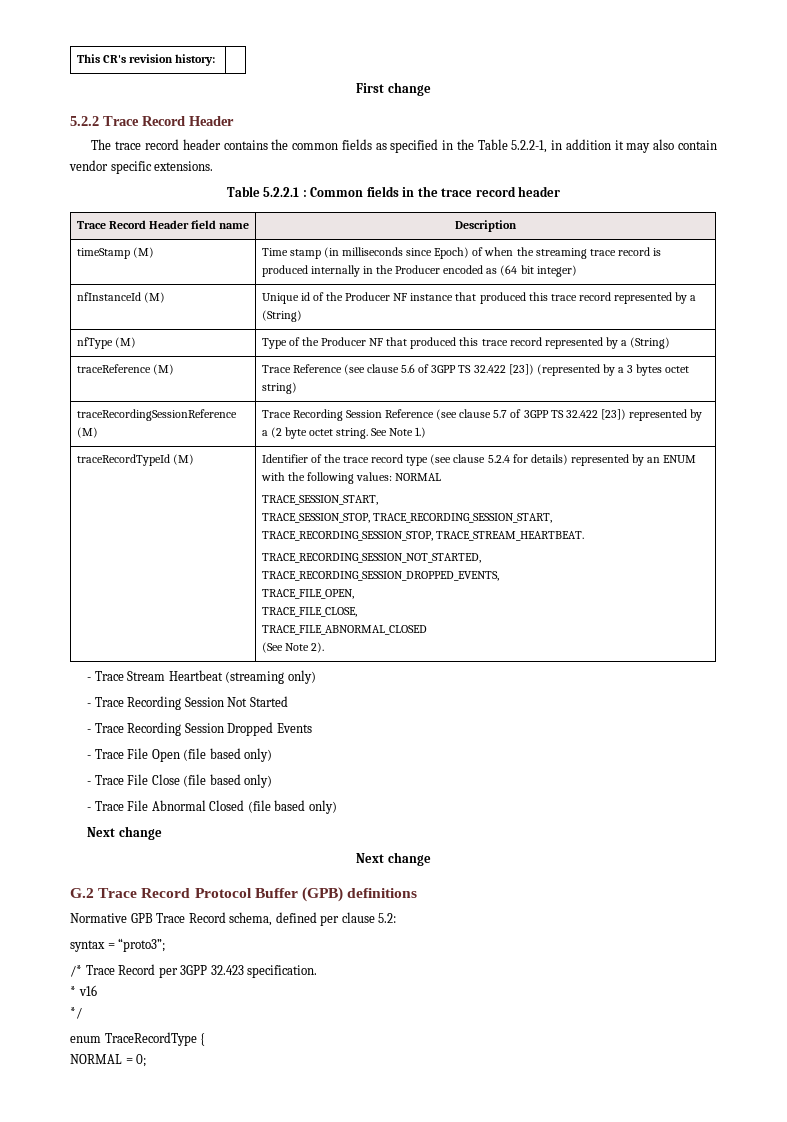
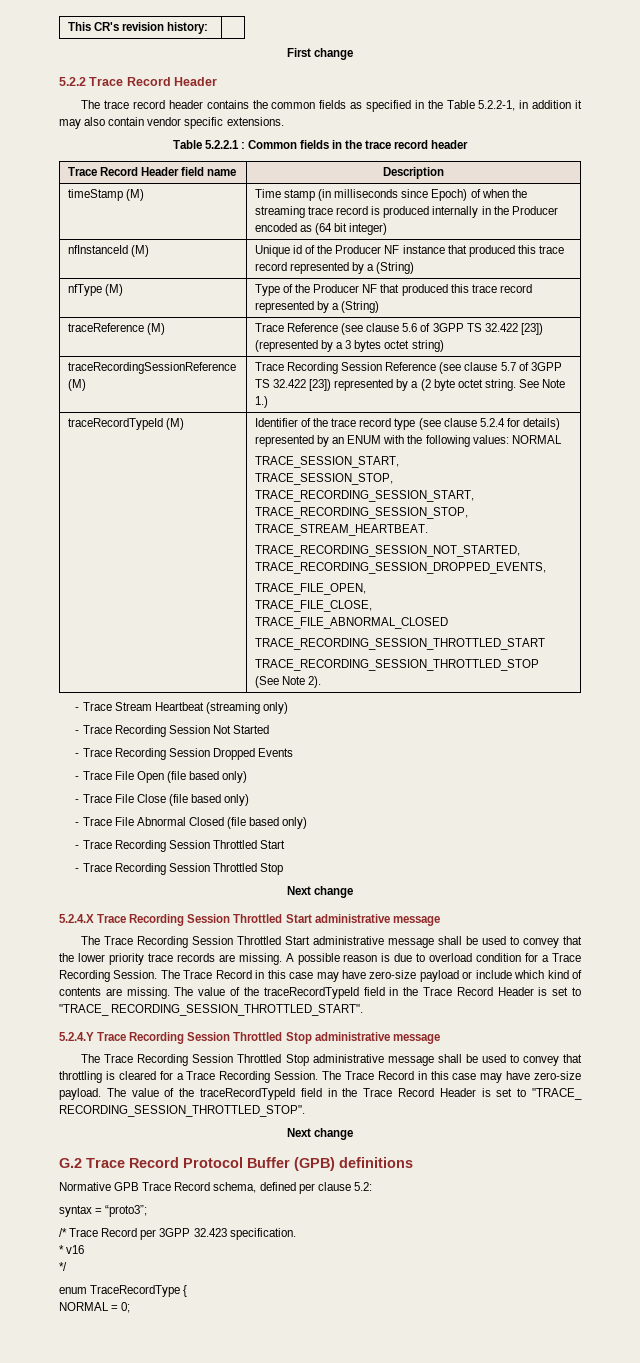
(427, 630) none -> [254,638,545,650] [254,659,539,671] // TRACE_RECORDING_SESSION_THROTTLED_START // TRACE_RECORDING_SESSION_THROTTLED_STOP
[87,826,162,840] Next change -> [75,840,285,852] [75,863,283,875] [286,886,354,898] [59,914,440,926] [81,936,583,948] [59,953,581,965] [59,970,582,982] [59,987,581,999] [59,1004,364,1016] [59,1032,440,1044] [81,1054,582,1066] [59,1071,581,1083] [59,1088,583,1100] [59,1105,305,1117] - Trace Recording Session Throttled Start // - Trace Recording Session Throttled Stop // Next change // 5.2.4.X Trace Recording Session Throttled Start administrative message // The Trace Recording Session Throttled Start administrative message shall be used to convey that the lower priority trace records are missing. A possible reason is due to overload condition for a Trace Recording Session. The Trace Record in this case may have zero-size payload or include which kind of contents are missing. The value of the traceRecordTypeId field in the Trace Record Header is set to "TRACE_ RECORDING_SESSION_THROTTLED_START". // 5.2.4.Y Trace Recording Session Throttled Stop administrative message // The Trace Recording Session Throttled Stop administrative message shall be used to convey that throttling is cleared for a Trace Recording Session. The Trace Record in this case may have zero-size payload. The value of the traceRecordTypeId field in the Trace Record Header is set to "TRACE_ RECORDING_SESSION_THROTTLED_STOP".

